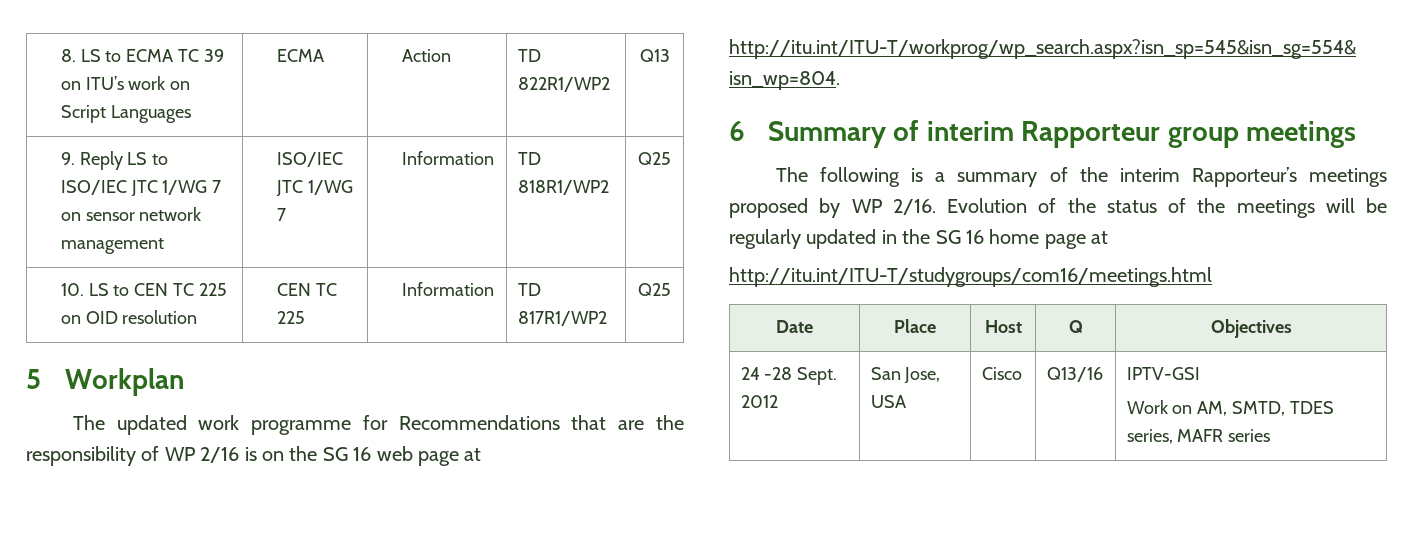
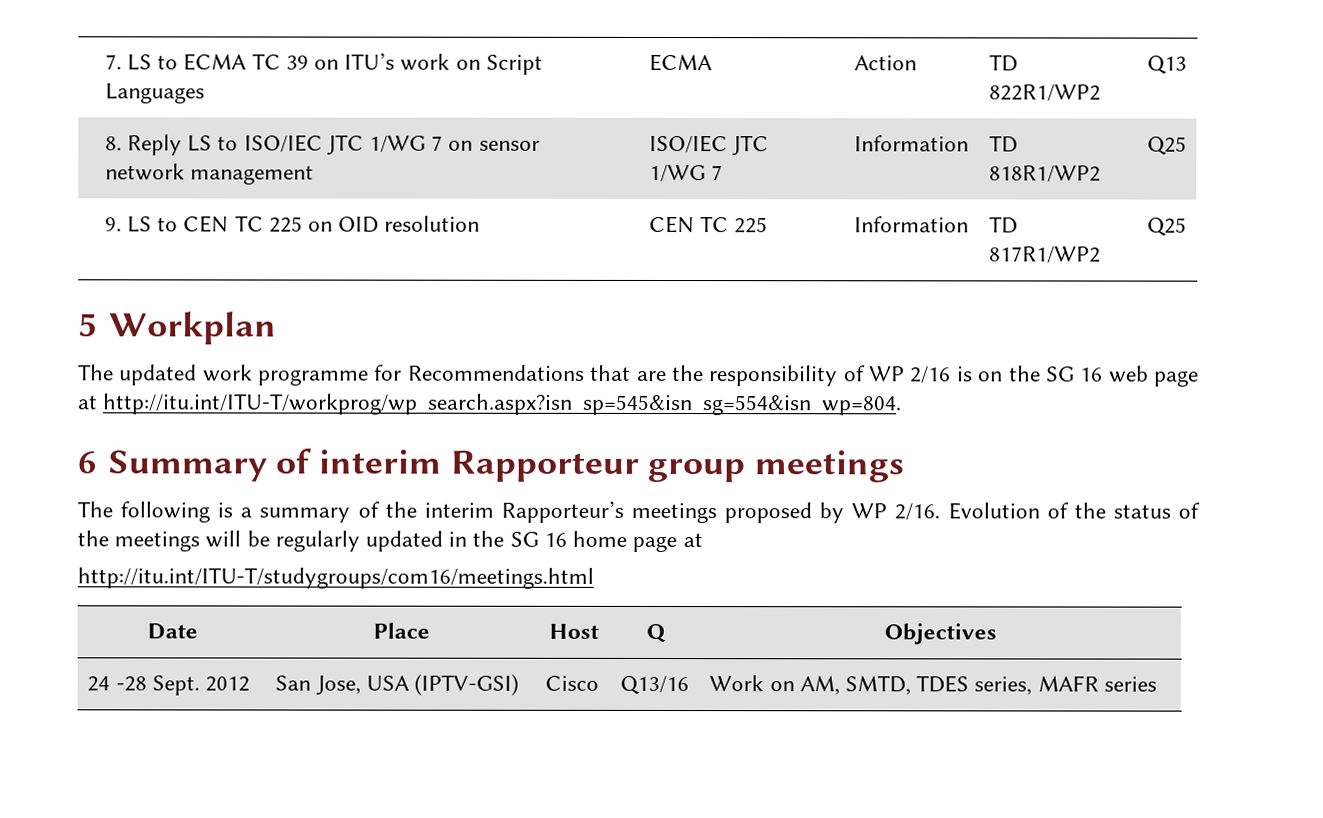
[60,49,76,62] 8. -> [104,54,122,70] 7.
[60,152,75,165] 9. -> [104,136,122,151] 8.
[60,283,84,296] 10. -> [104,217,122,232] 9.
(906, 401) none -> [413,673,519,696] (IPTV-GSI)
[1126,367,1200,380] IPTV-GSI // -> (690, 685) none

